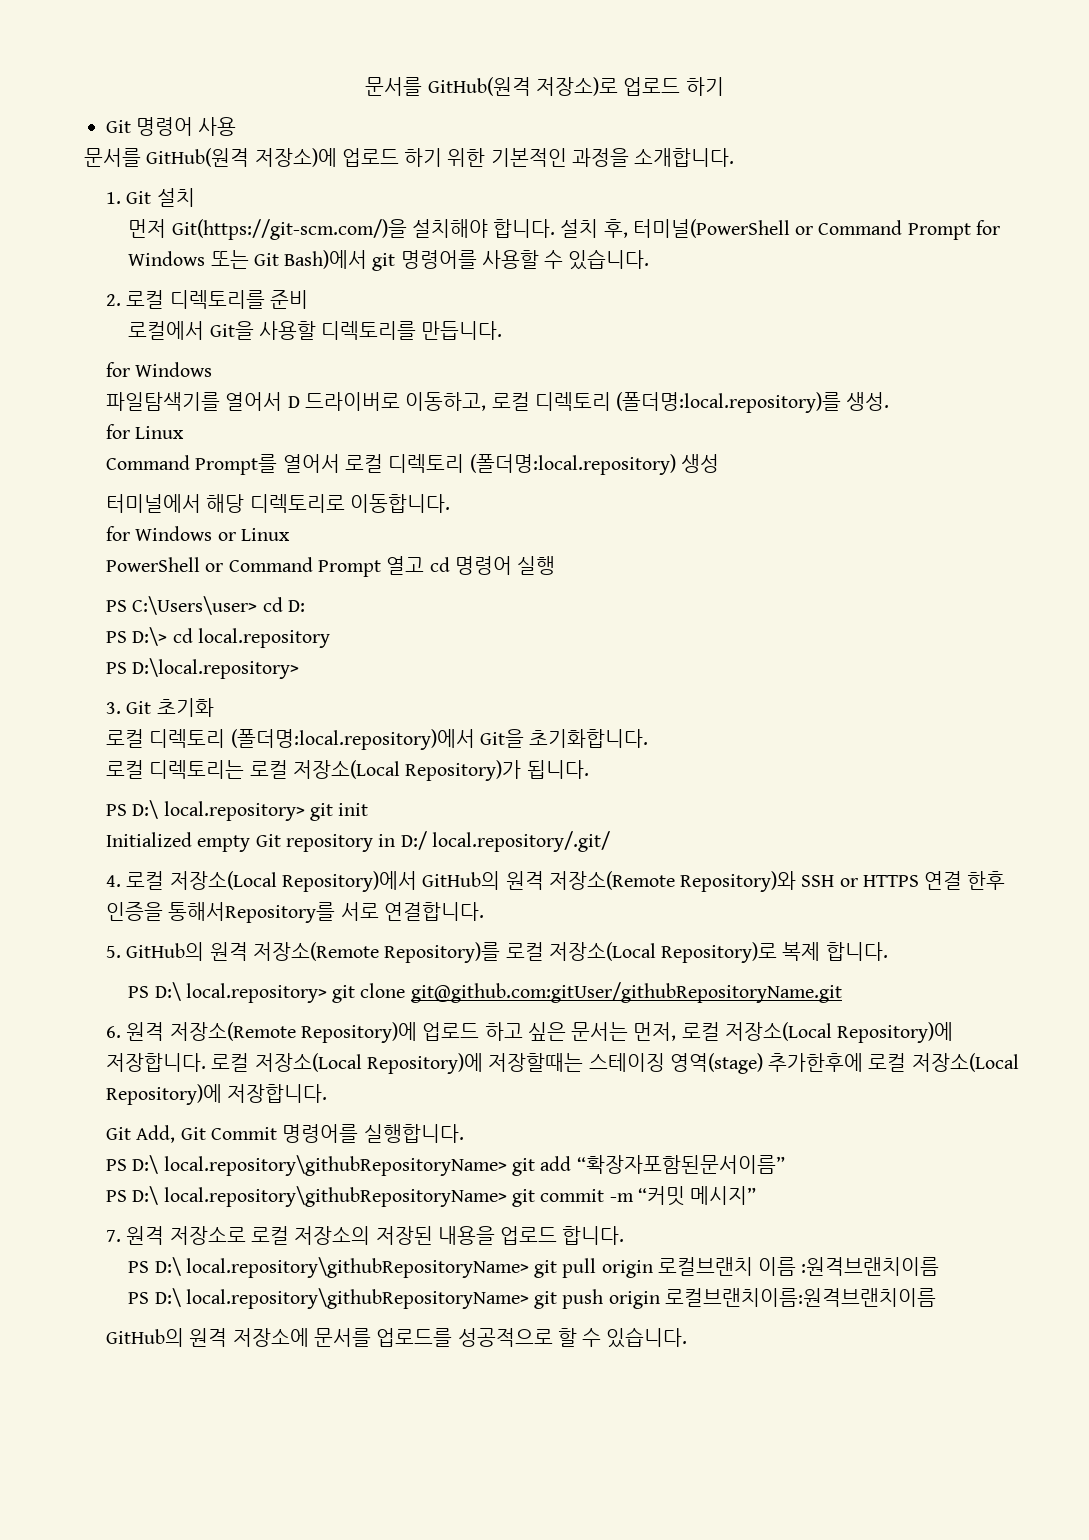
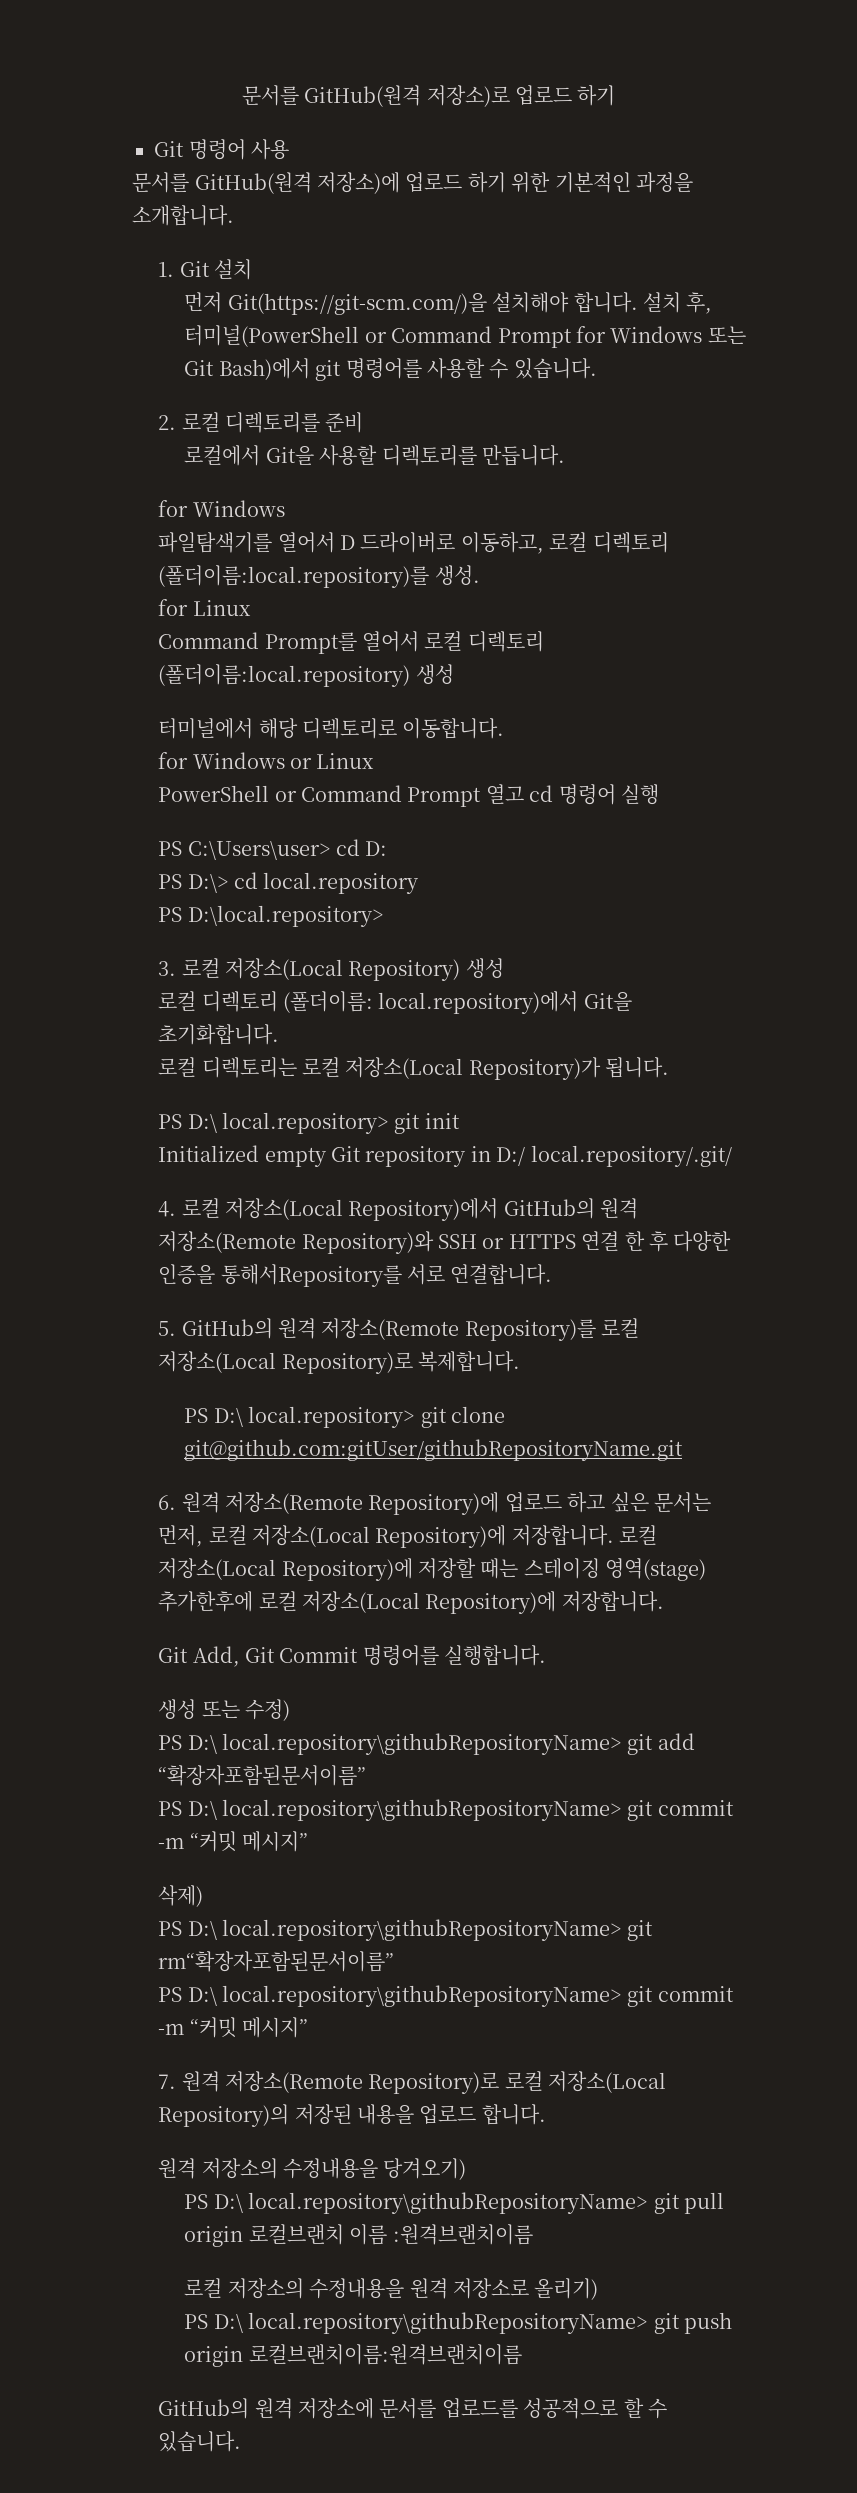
[616,392,842,413] (폴더명:local.repository)를 -> [158,565,430,588] (폴더이름:local.repository)를
[469,454,676,475] (폴더명:local.repository) -> [158,664,411,687] (폴더이름:local.repository)
[126,698,214,717] [106,729,475,750] Git 초기화 // 로컬 디렉토리 (폴더명:local.repository)에서 -> [181,958,504,981] [158,991,579,1014] 로컬 저장소(Local Repository) 생성 // 로컬 디렉토리 (폴더이름: local.repository)에서
[967,871,1006,890] 한후 -> [624,1231,732,1252] 한 후 다양한
[782,942,888,961] 복제 합니다. -> [418,1351,521,1372] 복제합니다.
[488,1053,584,1072] 저장할때는 -> [418,1558,519,1579] 저장할 때는
(464, 1133) none -> [158,1699,291,1721] // 생성 또는 수정)
[106,1226,371,1245] 7. 원격 저장소로 로컬 저장소의 -> [158,1885,204,1907] [158,1919,654,1941] [158,1951,395,1972] [158,1985,734,2007] [158,2017,309,2038] [158,2071,667,2094] [158,2104,290,2127] 삭제) // PS D:\ local.repository\githubRepositoryName> git rm“확장자포함된문서이름” // PS D:\ local.repository\githubRepositoryName> git commit -m “커밋 메시지” // 7. 원격 저장소(Remote Repository)로 로컬 저장소(Local Repository)의
(625, 1235) none -> [158,2158,467,2180] // 원격 저장소의 수정내용을 당겨오기)
(940, 1266) none -> [184,2278,599,2300] // 로컬 저장소의 수정내용을 원격 저장소로 올리기)

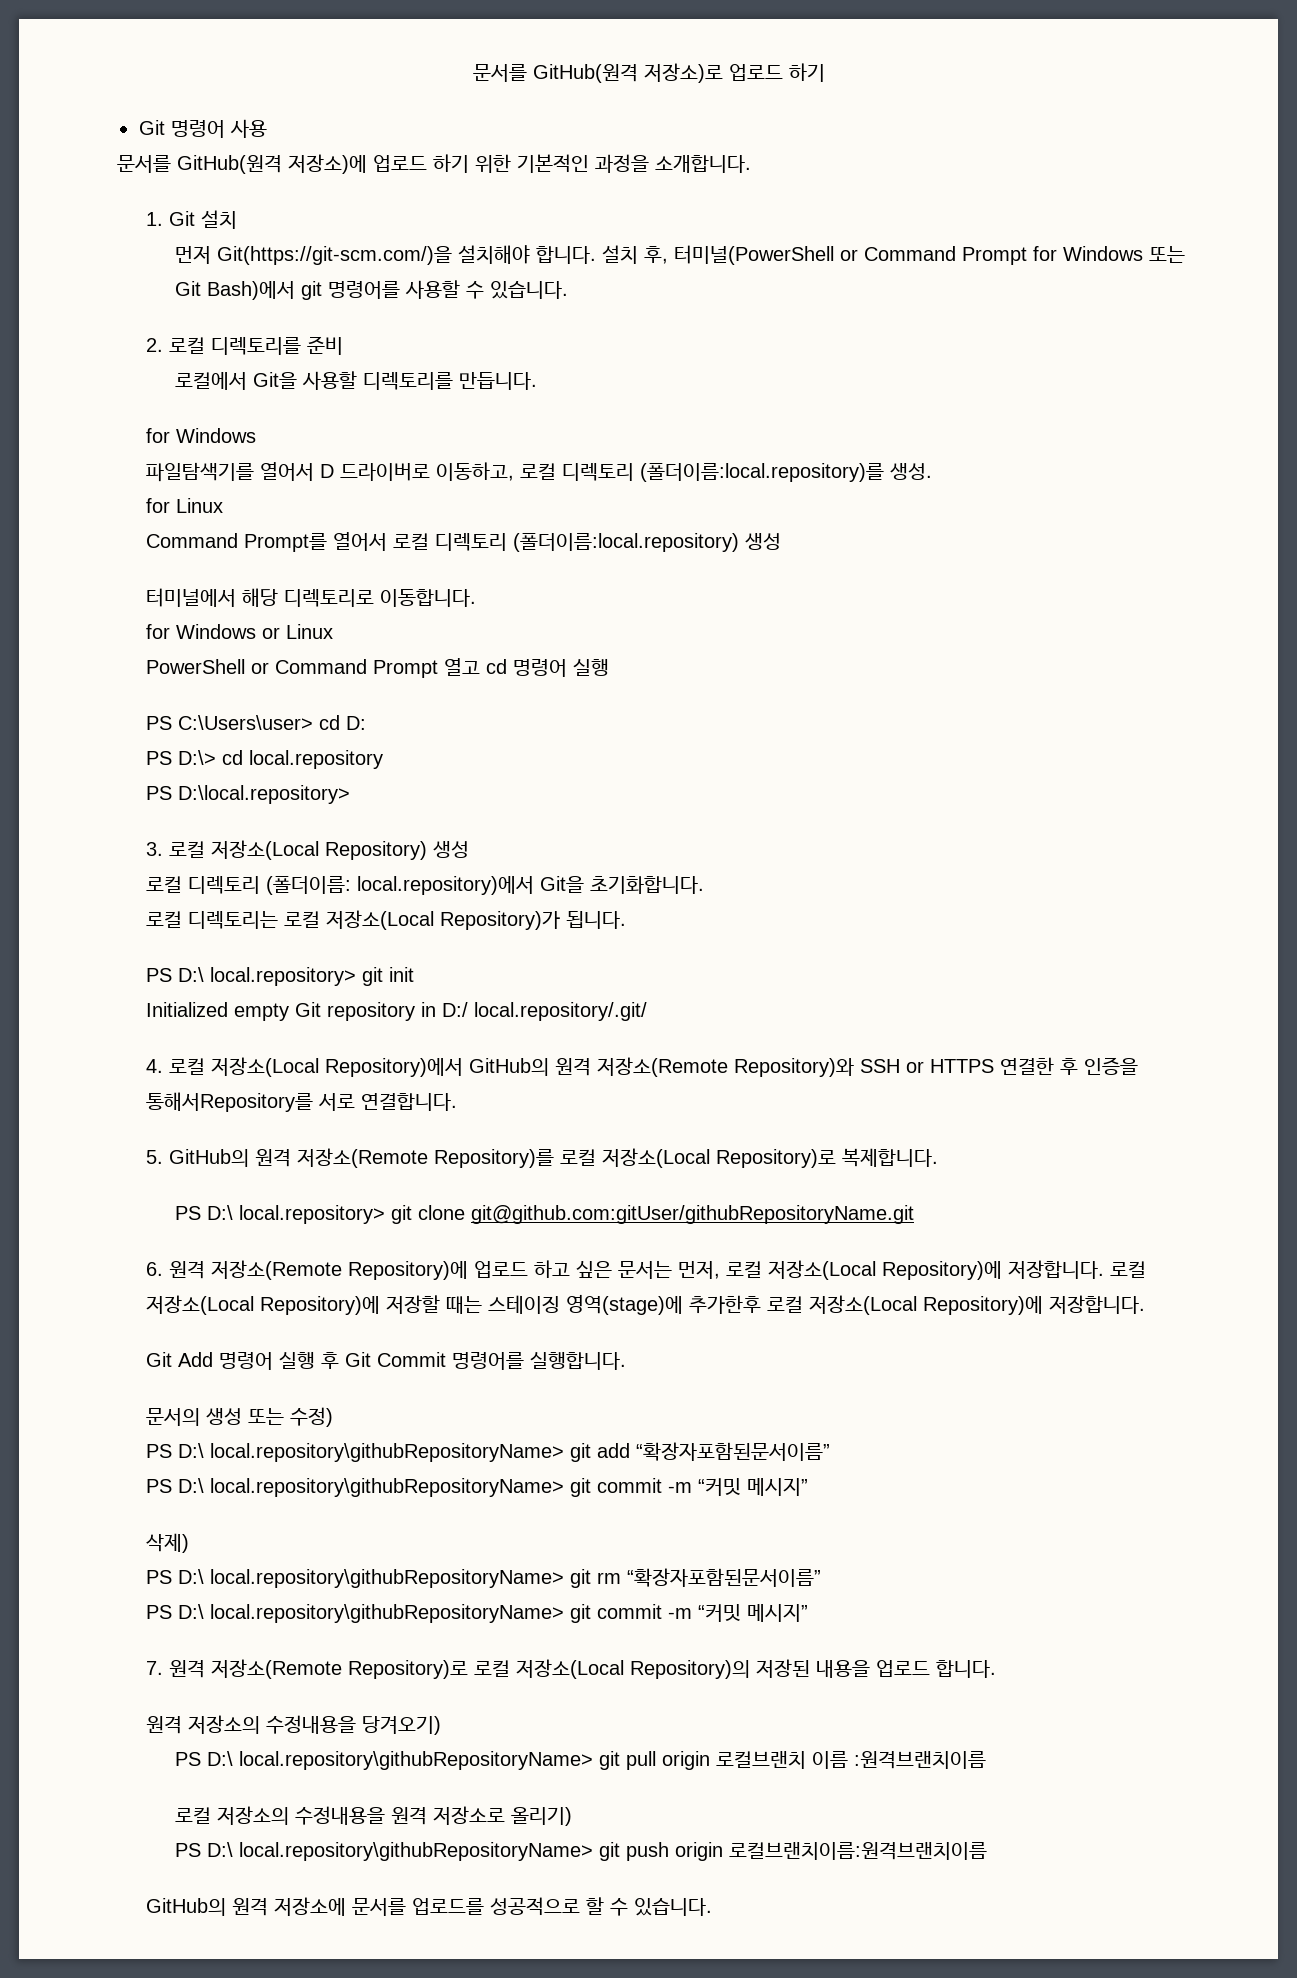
[581,1231,732,1252] 연결 한 후 다양한 -> [999,1057,1078,1075] 연결한 후
[605,1558,707,1581] [158,1591,254,1612] 영역(stage) 추가한후에 -> [565,1294,761,1315] 영역(stage)에 추가한후
[192,1646,240,1667] Add, -> [177,1351,339,1370] Add 명령어 실행 후
(547, 1655) none -> [145,1408,200,1426] 문서의
[158,1951,395,1972] rm“확장자포함된문서이름” -> [596,1568,821,1587] rm “확장자포함된문서이름”

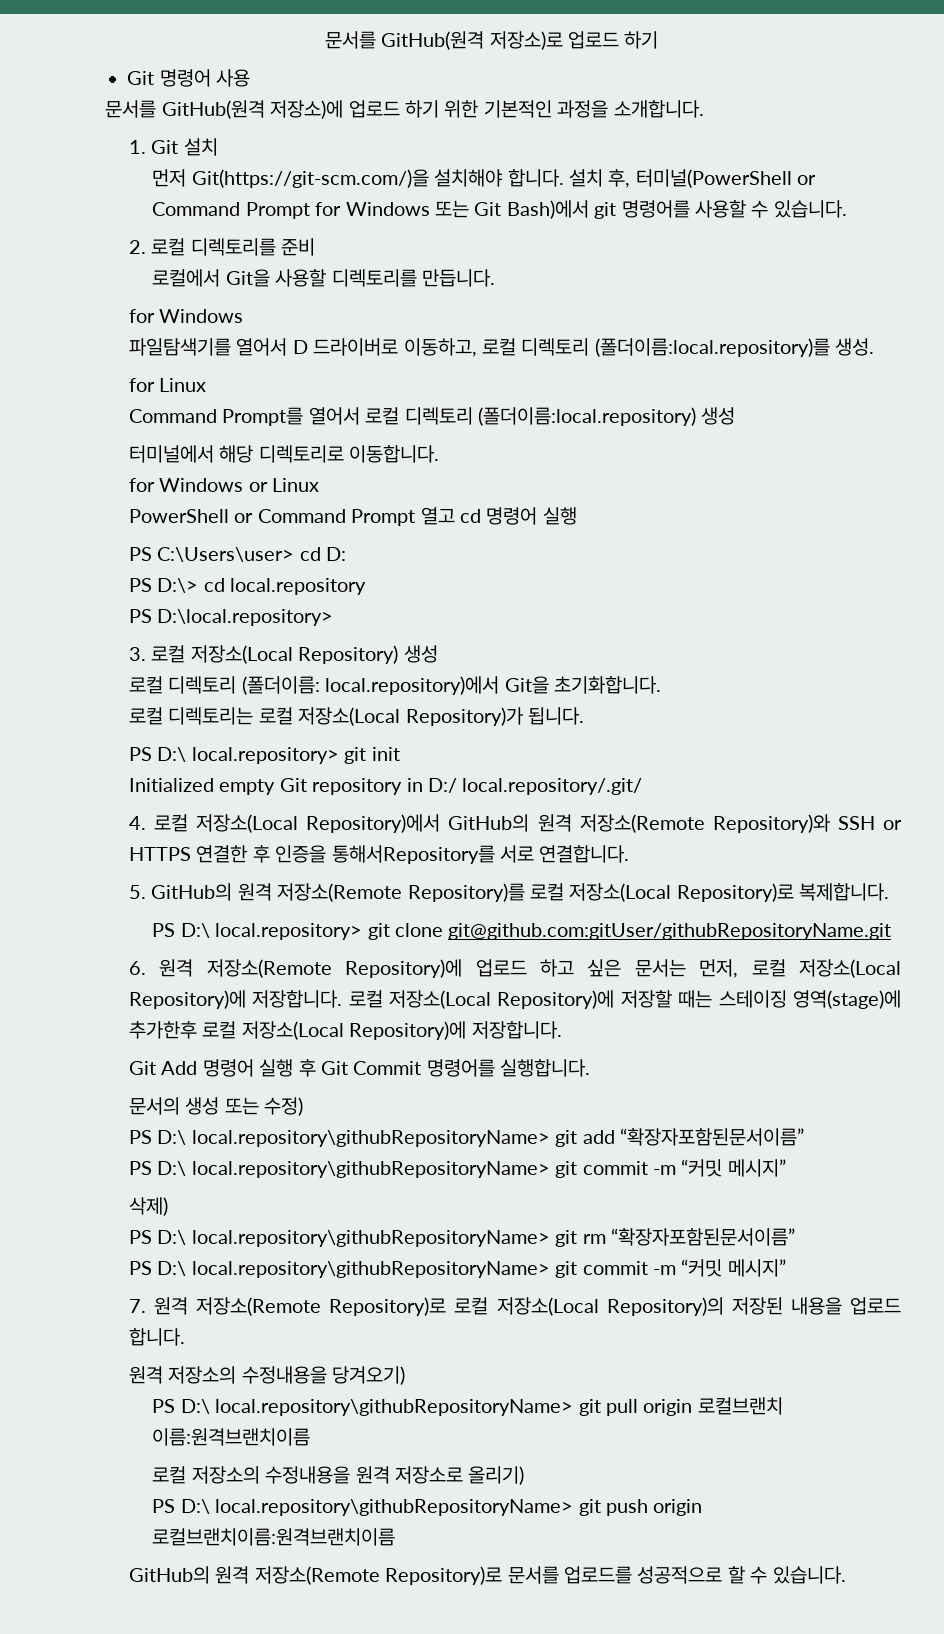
[812,1751,987,1769] 이름 :원격브랜치이름 -> [152,1428,311,1446] 이름:원격브랜치이름
[273,1897,346,1916] 저장소에 -> [254,1566,503,1585] 저장소(Remote Repository)로

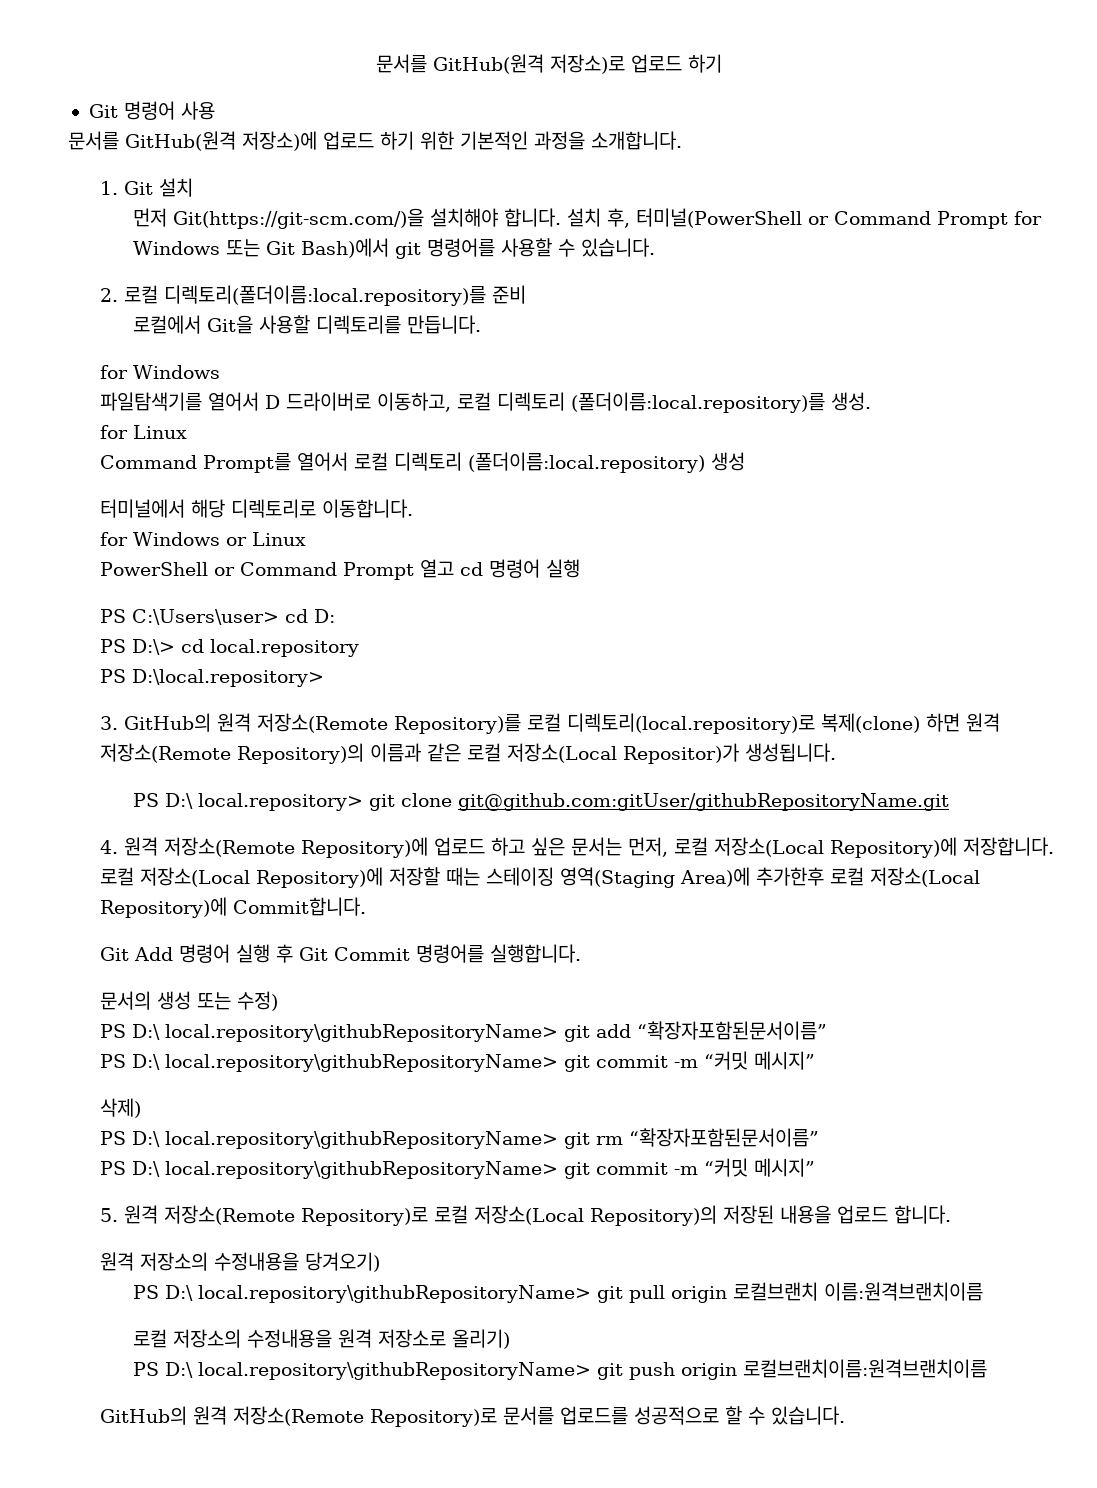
[190,238,276,256] 디렉토리를 -> [164,285,487,306] 디렉토리(폴더이름:local.repository)를
[151,645,438,664] [128,676,661,695] [128,707,584,726] [128,747,400,764] [128,778,643,795] [128,814,903,833] [128,845,630,864] [128,885,146,899] 로컬 저장소(Local Repository) 생성 // 로컬 디렉토리 (폴더이름: local.repository)에서 Git을 초기화합니다. // 로컬 디렉토리는 로컬 저장소(Local Repository)가 됩니다. // PS D:\ local.repository> git init // Initialized empty Git repository in D:/ local.repository/.git/ // 4. 로컬 저장소(Local Repository)에서 GitHub의 원격 저장소(Remote Repository)와 SSH or HTTPS 연결한 후 인증을 통해서Repository를 서로 연결합니다. // 5. -> (119, 723) none
[569,883,890,902] 저장소(Local Repository)로 복제합니다. -> [567,713,1001,734] [100,743,837,764] 디렉토리(local.repository)로 복제(clone) 하면 원격 저장소(Remote Repository)의 이름과 같은 로컬 저장소(Local Repositor)가 생성됩니다.
[128,961,146,975] 6. -> [100,840,119,854] 4.
[793,990,902,1009] 영역(stage)에 -> [560,867,751,888] 영역(Staging Area)에
[471,1021,562,1039] 저장합니다. -> [233,897,367,916] Commit합니다.
[128,1299,146,1313] 7. -> [100,1208,119,1222] 5.

